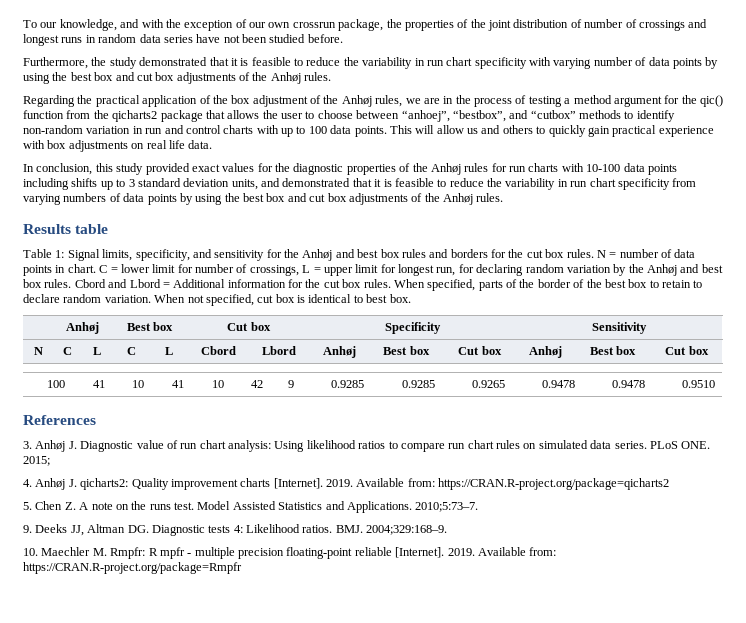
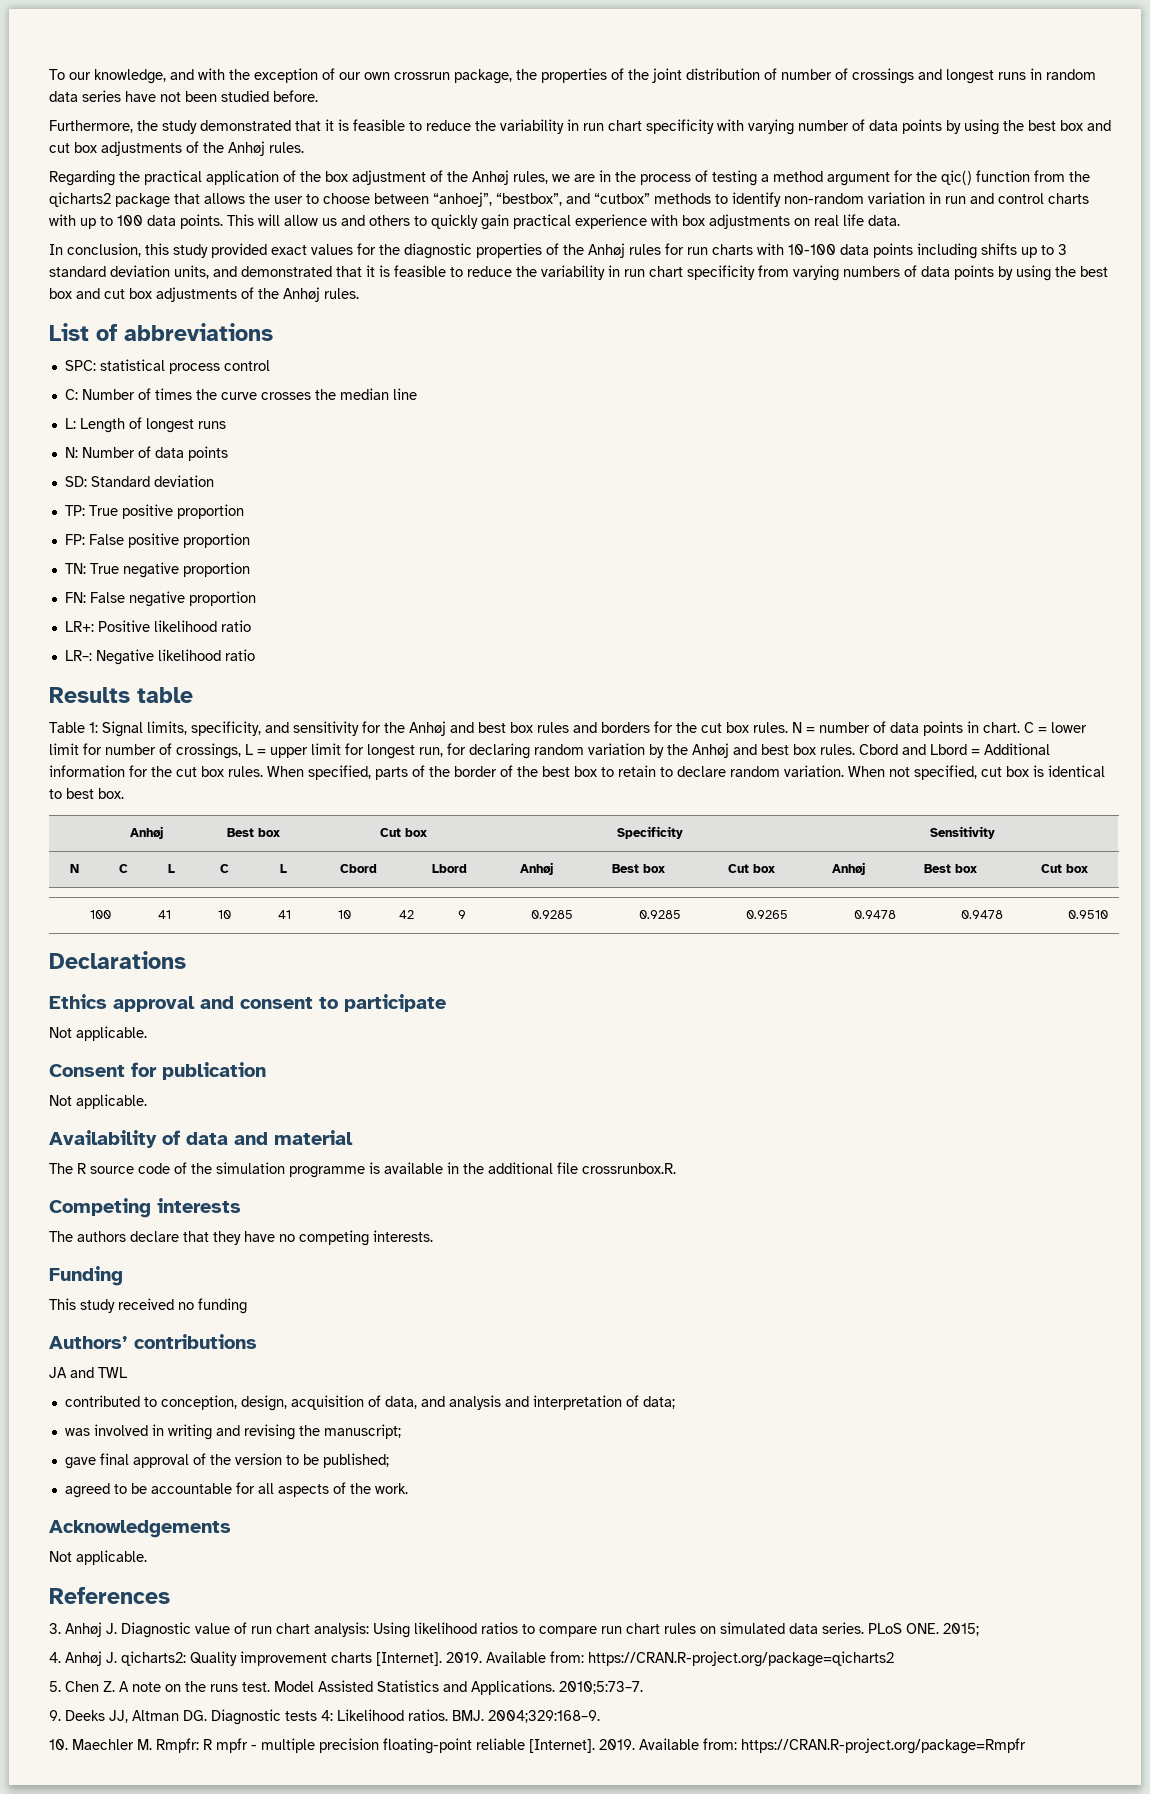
(504, 197) none -> [49,323,273,341] [64,359,270,374] [64,388,417,400] [64,417,226,433] [64,446,228,461] [64,475,214,487] [64,504,244,519] [64,533,250,548] [64,562,250,578] [64,591,256,607] [64,620,251,632] [64,649,255,665] // List of abbreviations // SPC: statistical process control // C: Number of times the curve crosses the median line // L: Length of longest runs // N: Number of data points // SD: Standard deviation // TP: True positive proportion // FP: False positive proportion // TN: True negative proportion // FN: False negative proportion // LR+: Positive likelihood ratio // LR–: Negative likelihood ratio
(715, 384) none -> [49,951,186,969] [49,994,446,1012] [49,1026,147,1041] [49,1062,266,1080] [49,1094,147,1109] [49,1130,353,1148] [49,1162,676,1178] [49,1198,241,1218] [49,1230,433,1246] [49,1266,123,1286] [49,1298,247,1314] [49,1334,257,1349] [49,1367,127,1378] [64,1395,675,1411] [64,1424,401,1440] [64,1453,389,1469] [64,1482,408,1498] [49,1520,231,1538] [49,1550,147,1565] // Declarations // Ethics approval and consent to participate // Not applicable. // Consent for publication // Not applicable. // Availability of data and material // The R source code of the simulation programme is available in the additional file crossrunbox.R. // Competing interests // The authors declare that they have no competing interests. // Funding // This study received no funding // Authors’ contributions // JA and TWL // contributed to conception, design, acquisition of data, and analysis and interpretation of data; // was involved in writing and revising the manuscript; // gave final approval of the version to be published; // agreed to be accountable for all aspects of the work. // Acknowledgements // Not applicable.

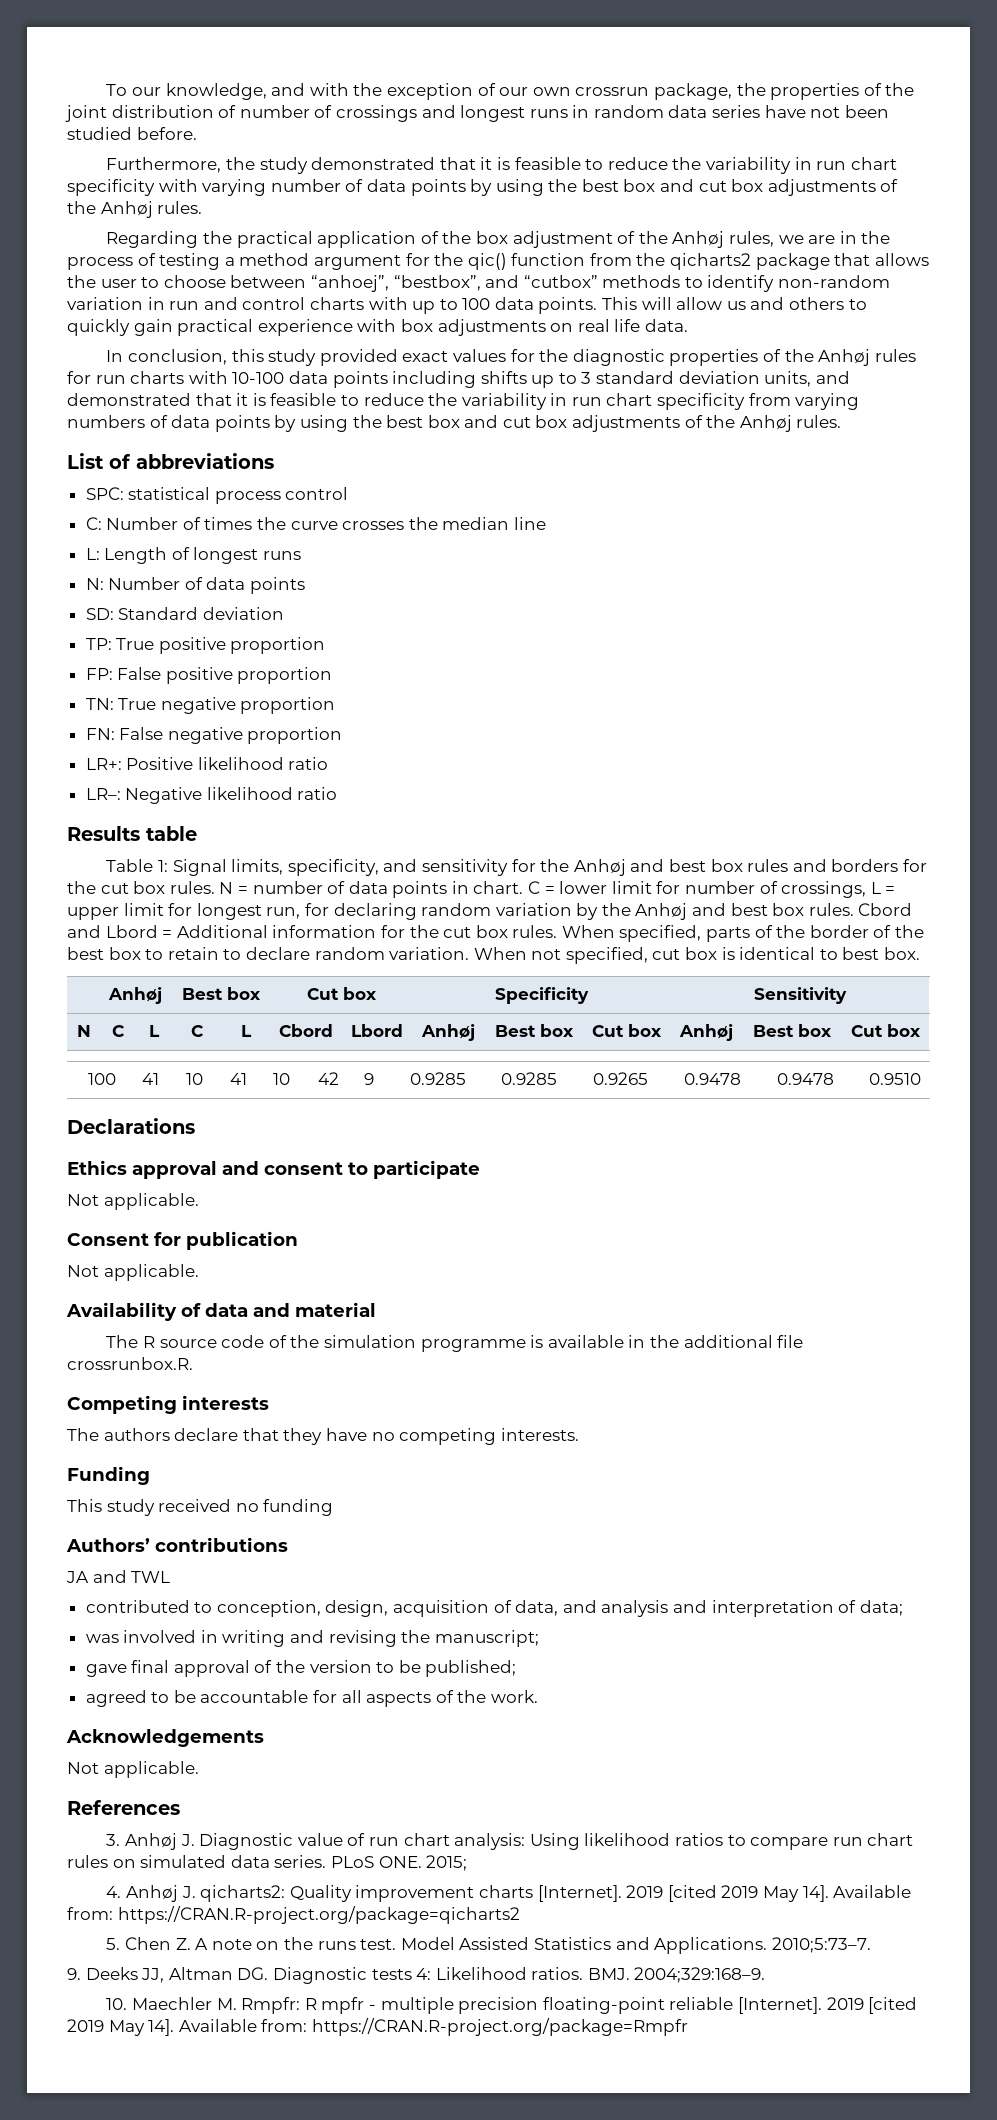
[446,1652,482,1663] 2019. -> [626,1885,829,1902] 2019 [cited 2019 May 14].
[599,1739,635,1750] 2019. -> [826,1997,918,2014] [67,2019,175,2036] 2019 [cited 2019 May 14].

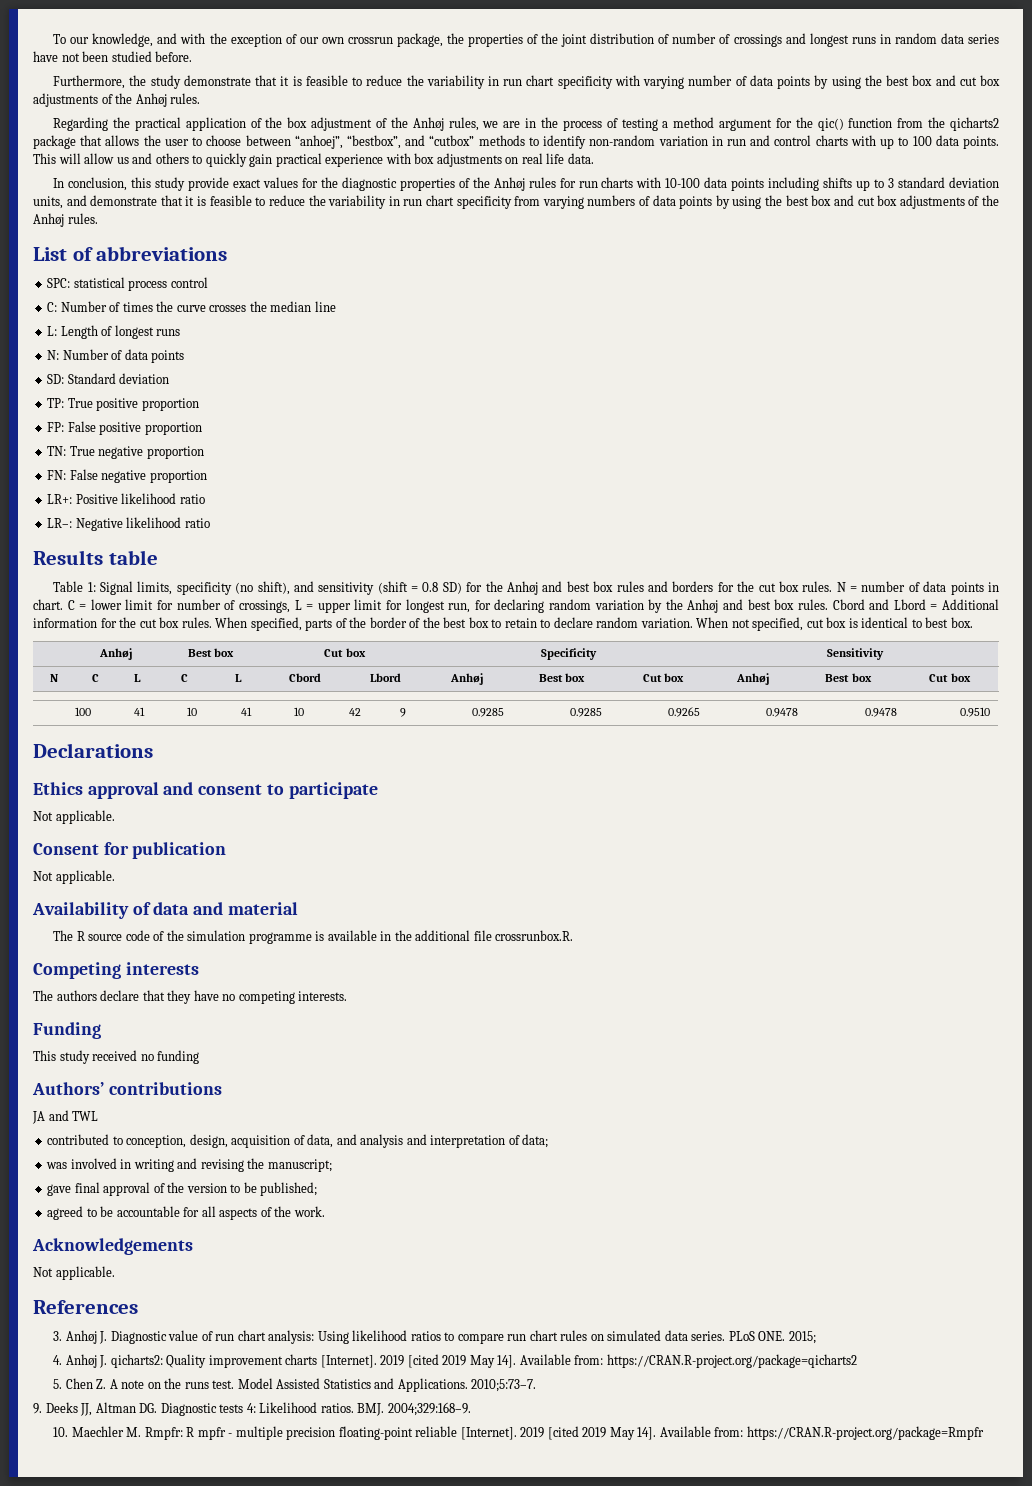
[311,157,436,170] demonstrated -> [183,75,251,86] demonstrate
[319,349,398,366] provided -> [188,177,230,191] provide
[67,393,191,406] demonstrated -> [90,195,158,206] demonstrate
[287,859,508,876] specificity, and sensitivity -> [176,581,462,595] specificity (no shift), and sensitivity (shift = 0.8 SD)

